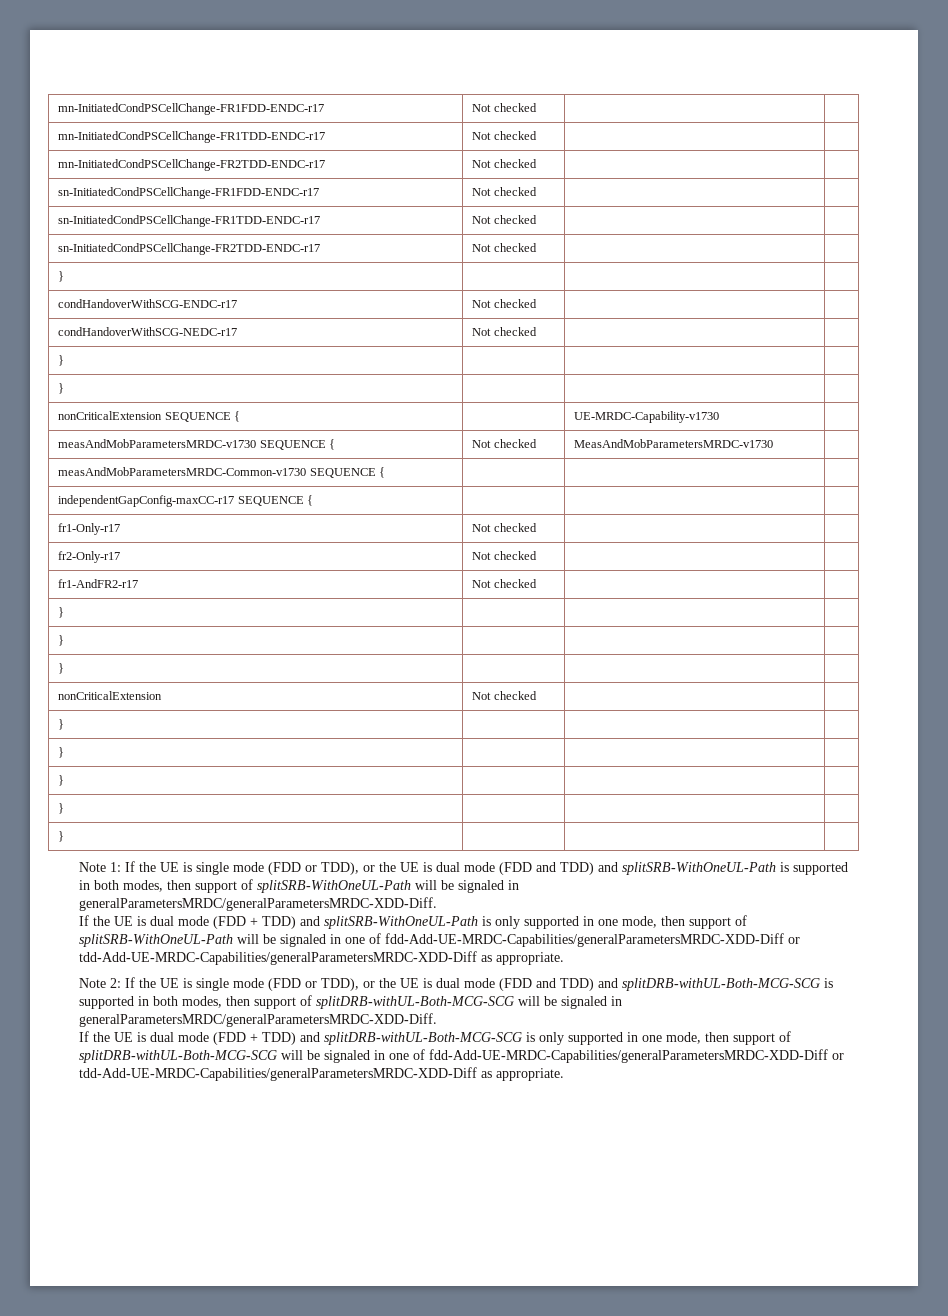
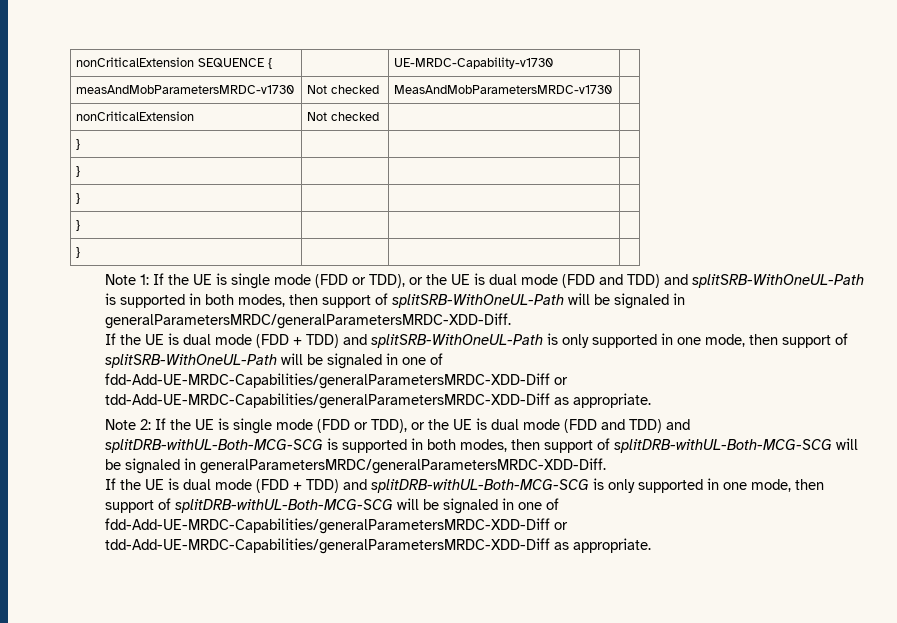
[58,103,325,115] [472,103,537,112] [58,131,326,143] [472,131,537,140] [58,159,326,171] [472,159,537,168] [58,187,320,199] [472,187,537,196] [58,215,321,227] [472,215,537,224] [58,243,321,255] [472,243,537,252] [58,271,65,282] [58,299,238,308] [472,299,537,308] [58,327,238,336] [472,327,537,336] [58,355,65,366] [58,383,65,394] mn-InitiatedCondPSCellChange-FR1FDD-ENDC-r17 | Not checked | | // mn-InitiatedCondPSCellChange-FR1TDD-ENDC-r17 | Not checked | | // mn-InitiatedCondPSCellChange-FR2TDD-ENDC-r17 | Not checked | | // sn-InitiatedCondPSCellChange-FR1FDD-ENDC-r17 | Not checked | | // sn-InitiatedCondPSCellChange-FR1TDD-ENDC-r17 | Not checked | | // sn-InitiatedCondPSCellChange-FR2TDD-ENDC-r17 | Not checked | | // } | | | // condHandoverWithSCG-ENDC-r17 | Not checked | | // condHandoverWithSCG-NEDC-r17 | Not checked | | // } | | | // } | | | // -> (76, 62) none
[259,439,336,450] SEQUENCE { -> (295, 89) none
[58,467,386,478] [58,495,314,507] [58,523,121,535] [472,523,537,532] [58,551,121,563] [472,551,537,560] [58,579,139,588] [472,579,537,588] [58,607,65,618] [58,635,65,646] [58,663,65,674] // measAndMobParametersMRDC-Common-v1730 SEQUENCE { | | | // independentGapConfig-maxCC-r17 SEQUENCE { | | | // fr1-Only-r17 | Not checked | | // fr2-Only-r17 | Not checked | | // fr1-AndFR2-r17 | Not checked | | // } | | | // } | | | // } | | | -> (613, 89) none

